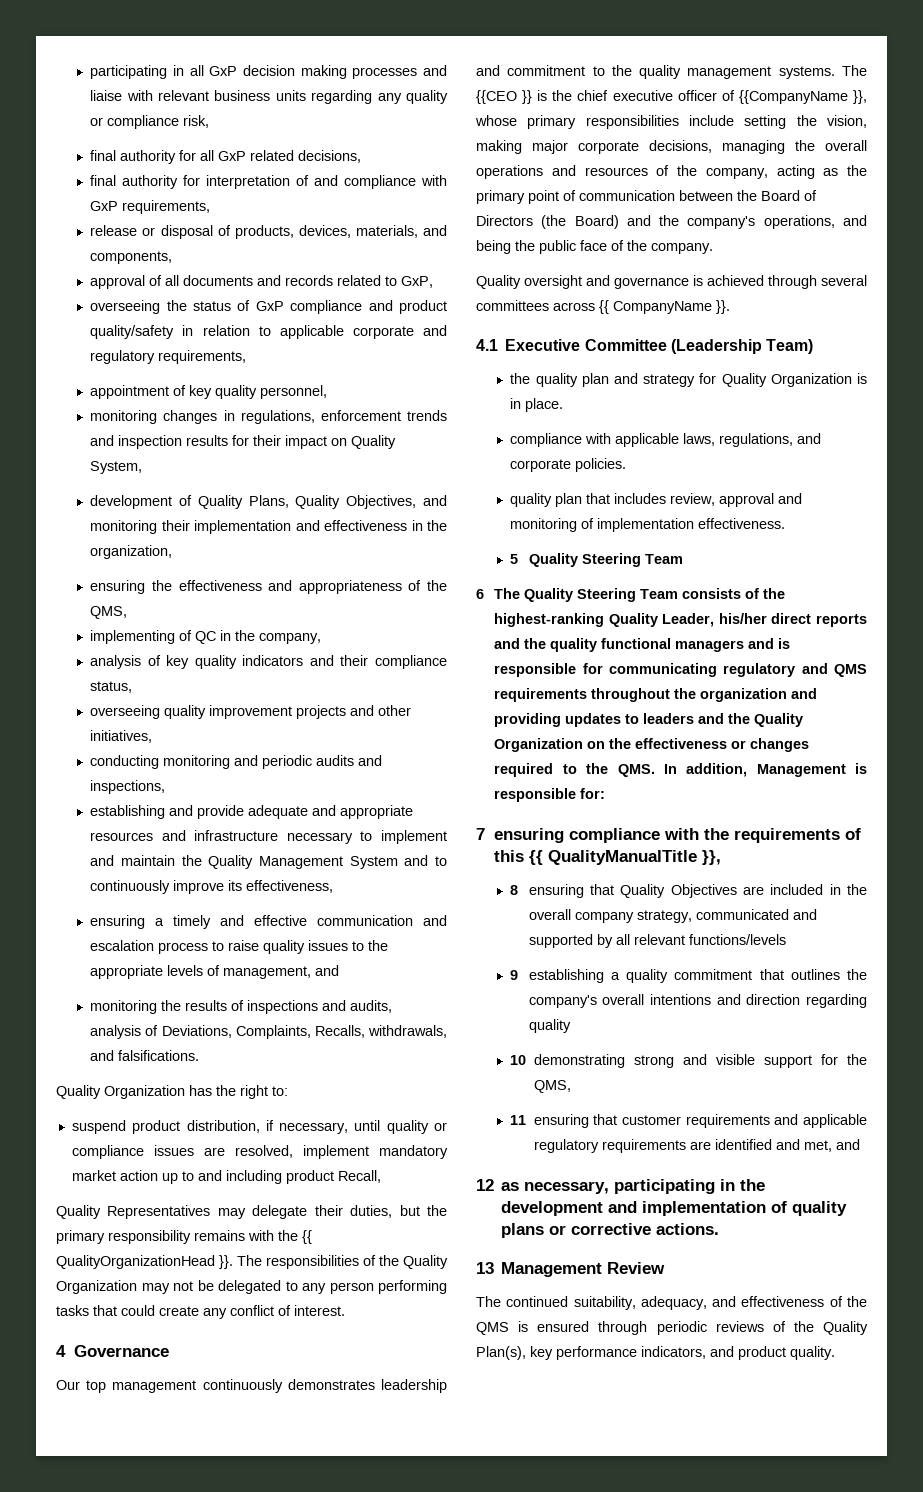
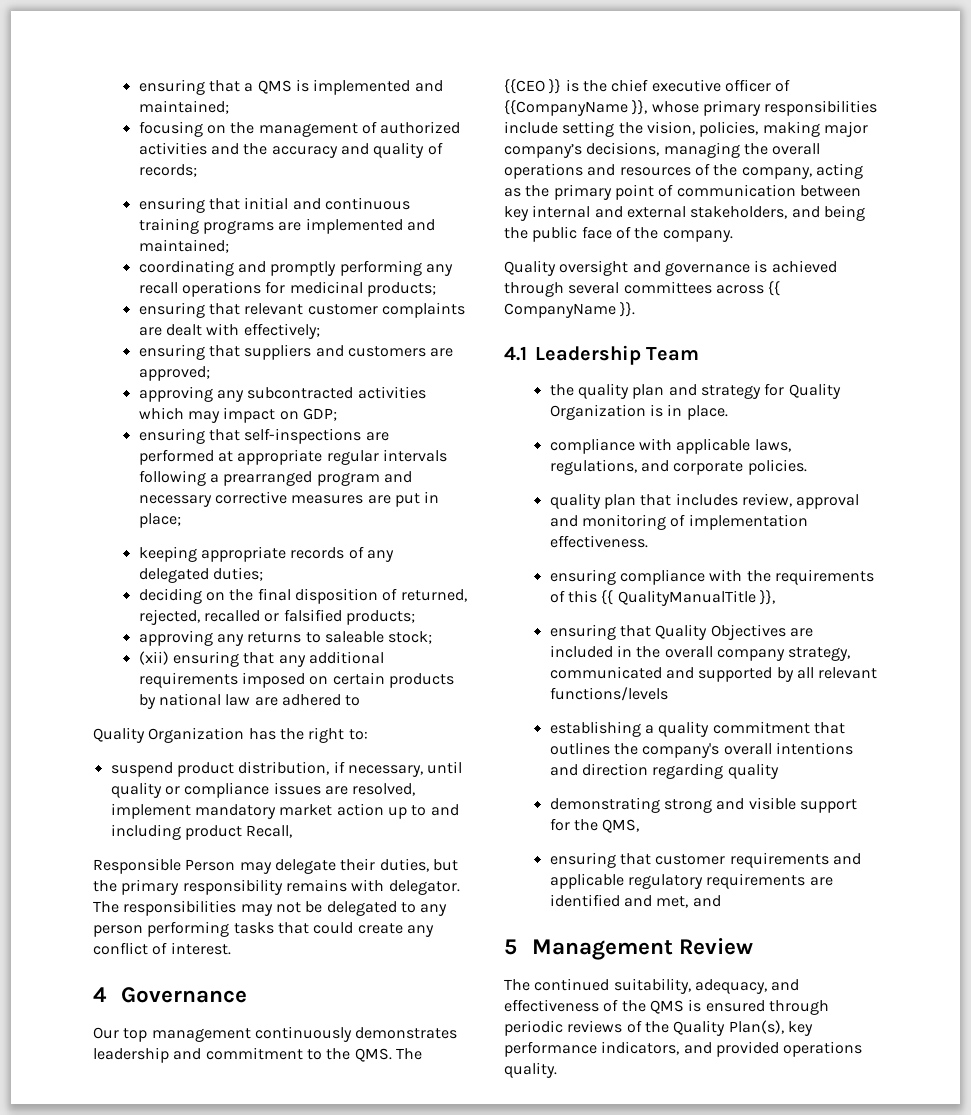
[90,65,447,79] [90,90,448,104] [90,115,210,129] [90,150,362,164] [90,175,448,189] [90,200,211,214] [90,225,447,239] [90,251,173,264] [90,275,434,289] [90,300,447,314] [90,325,447,339] [90,350,247,364] [90,385,328,399] [90,410,447,424] [90,435,397,449] [90,461,143,474] [90,495,447,509] [90,520,447,534] [90,545,173,559] [90,580,447,594] [90,606,128,619] [90,630,322,644] [90,655,447,669] [90,681,133,693] [90,705,412,719] [90,730,153,743] [90,755,383,769] [90,780,166,794] [90,805,414,819] [90,830,447,844] [90,855,447,869] [90,880,334,894] [90,915,447,929] [90,940,389,954] [90,965,340,979] [90,1000,393,1014] [90,1025,447,1039] [90,1050,200,1061] participating in all GxP decision making processes and liaise with relevant business units regarding any quality or compliance risk, // final authority for all GxP related decisions, // final authority for interpretation of and compliance with GxP requirements, // release or disposal of products, devices, materials, and components, // approval of all documents and records related to GxP, // overseeing the status of GxP compliance and product quality/safety in relation to applicable corporate and regulatory requirements, // appointment of key quality personnel, // monitoring changes in regulations, enforcement trends and inspection results for their impact on Quality System, // development of Quality Plans, Quality Objectives, and monitoring their implementation and effectiveness in the organization, // ensuring the effectiveness and appropriateness of the QMS, // implementing of QC in the company, // analysis of key quality indicators and their compliance status, // overseeing quality improvement projects and other initiatives, // conducting monitoring and periodic audits and inspections, // establishing and provide adequate and appropriate resources and infrastructure necessary to implement and maintain the Quality Management System and to continuously improve its effectiveness, // ensuring a timely and effective communication and escalation process to raise quality issues to the appropriate levels of management, and // monitoring the results of inspections and audits, analysis of Deviations, Complaints, Recalls, withdrawals, and falsifications. -> [138,79,443,95] [138,100,229,114] [138,121,461,137] [138,142,443,158] [138,164,197,177] [138,197,410,213] [138,218,435,234] [138,239,229,253] [138,260,453,276] [138,281,436,297] [138,302,465,318] [138,323,320,339] [138,344,454,360] [138,366,210,381] [138,386,426,402] [138,407,337,423] [138,428,389,444] [138,449,447,465] [138,470,412,486] [138,491,440,507] [138,513,181,528] [138,546,394,562] [138,567,264,583] [138,588,467,604] [138,609,415,625] [138,630,433,646] [138,651,384,667] [138,672,454,688] [138,693,361,709] ensuring that a QMS is implemented and maintained; // focusing on the management of authorized activities and the accuracy and quality of records; // ensuring that initial and continuous training programs are implemented and maintained; // coordinating and promptly performing any recall operations for medicinal products; // ensuring that relevant customer complaints are dealt with effectively; // ensuring that suppliers and customers are approved; // approving any subcontracted activities which may impact on GDP; // ensuring that self-inspections are performed at appropriate regular intervals following a prearranged program and necessary corrective measures are put in place; // keeping appropriate records of any delegated duties; // deciding on the final disposition of returned, rejected, recalled or falsified products; // approving any returns to saleable stock; // (xii) ensuring that any additional requirements imposed on certain products by national law are adhered to
[56,1205,211,1219] Quality Representatives -> [93,858,236,874] Responsible Person
[278,1230,312,1244] [56,1255,448,1269] [56,1280,137,1294] the {{ QualityOrganizationHead }}. The responsibilities of the Quality Organization -> [388,880,460,895] [93,900,237,916] delegator. The responsibilities
[639,65,835,79] quality management systems. -> [354,1048,392,1062] QMS.
(867, 121) none -> [699,121,759,137] policies,
[578,141,639,154] corporate -> [504,144,582,158] company’s
[737,190,817,201] [476,215,835,229] the Board of Directors (the Board) and the company's operations, -> [504,205,788,221] key internal and external stakeholders,
[505,339,814,354] Executive Committee (Leadership Team) -> [535,345,700,365] Leadership Team
[510,553,683,567] [476,588,786,602] [494,613,867,627] [494,638,791,652] [494,663,867,677] [494,688,818,702] [494,713,804,727] [494,738,810,752] [494,763,867,777] [494,788,606,802] [476,828,485,840] 5 Quality Steering Team // 6 The Quality Steering Team consists of the highest-ranking Quality Leader, his/her direct reports and the quality functional managers and is responsible for communicating regulatory and QMS requirements throughout the organization and providing updates to leaders and the Quality Organization on the effectiveness or changes required to the QMS. In addition, Management is responsible for: // 7 -> (648, 541) none
[510,885,519,895] 8 -> (775, 597) none
[510,970,519,980] 9 -> (668, 694) none
[510,1055,527,1065] 10 -> (779, 771) none
[510,1115,527,1125] 11 -> (640, 826) none
[476,1179,766,1194] [501,1201,848,1216] [501,1223,720,1238] [476,1262,494,1274] 12 as necessary, participating in the development and implementation of quality plans or corrective actions. // 13 -> [504,939,517,955] 5
[738,1346,786,1360] product -> [715,1041,863,1057] provided operations

